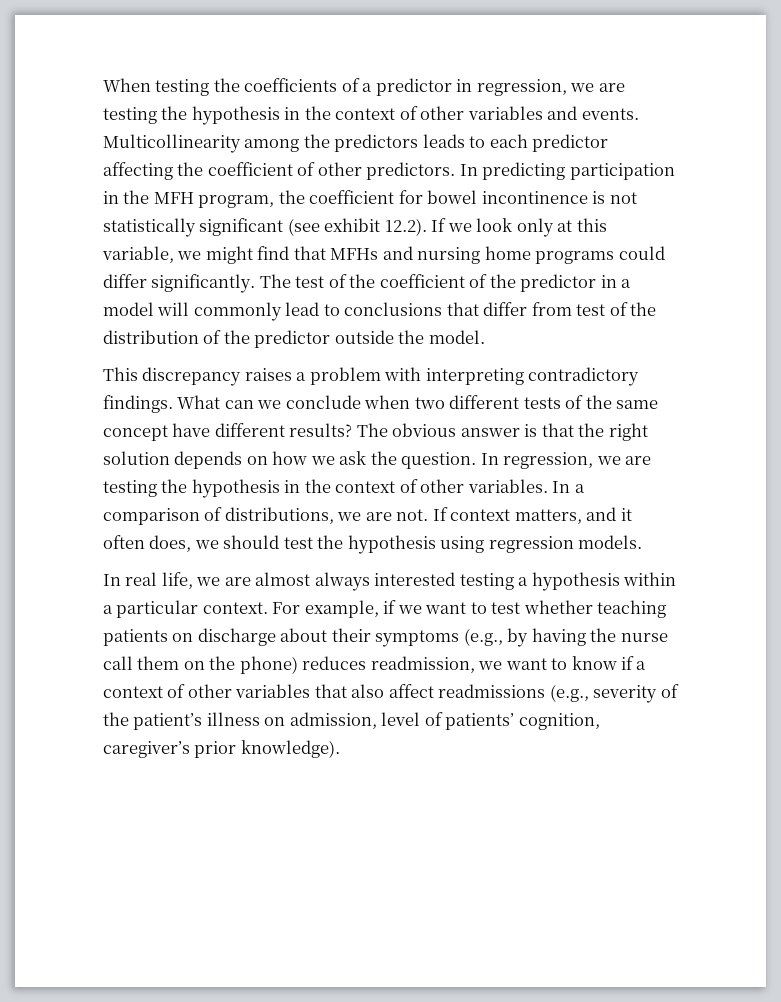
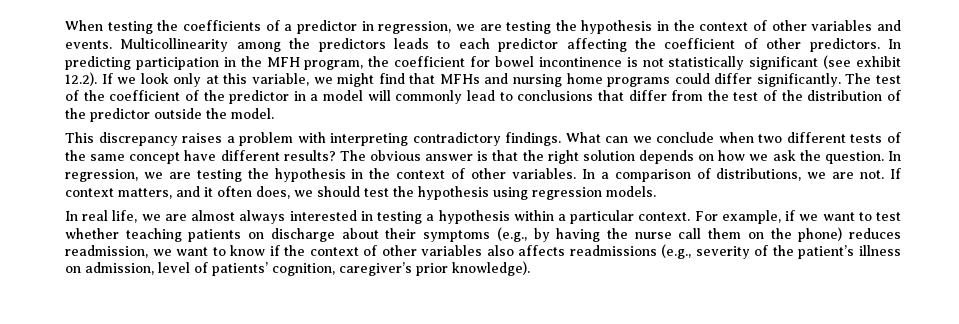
(572, 309) none -> [707,90,729,101] the
(456, 579) none -> [360,211,373,221] in
[636,661,647,670] [103,684,434,698] a context of other variables that also affect -> [284,245,566,256] the context of other variables also affects

